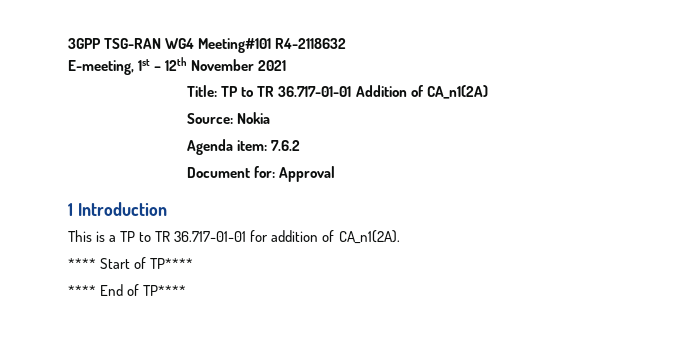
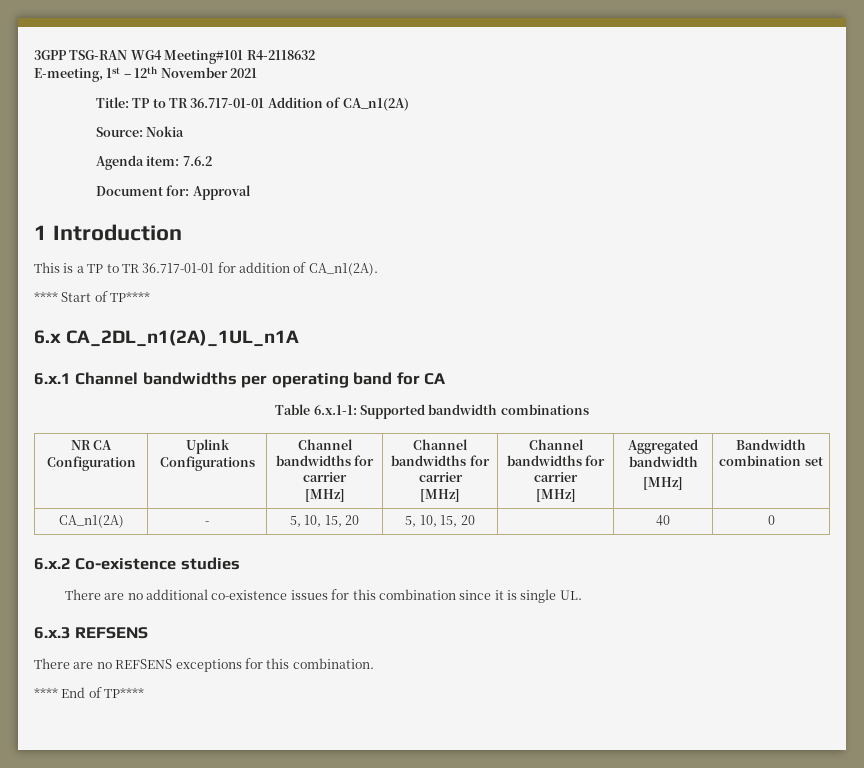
(194, 263) none -> [34,330,300,347] [34,372,446,388] [275,404,589,419] [70,440,113,450] [46,456,136,471] [185,439,230,454] [159,456,255,471] [297,439,353,450] [275,455,375,466] [303,472,347,482] [304,489,345,502] [413,439,468,450] [391,455,490,466] [418,472,463,482] [420,489,460,502] [528,439,584,450] [506,455,606,466] [534,472,578,482] [535,489,576,502] [628,439,698,454] [628,456,698,467] [643,477,683,490] [736,439,806,450] [719,455,823,466] [58,515,124,528] [204,521,209,525] [289,515,360,527] [405,515,475,527] [656,515,670,526] [767,515,775,525] [34,557,240,570] [64,589,582,603] [34,627,149,639] [34,658,374,672] // 6.x CA_2DL_n1(2A)_1UL_n1A // 6.x.1 Channel bandwidths per operating band for CA // Table 6.x.1-1: Supported bandwidth combinations // NR CA Configuration | Uplink Configurations | Channel bandwidths for carrier // [MHz] | Channel bandwidths for carrier // [MHz] | Channel bandwidths for carrier // [MHz] | Aggregated bandwidth // [MHz] | Bandwidth combination set // CA_n1(2A) | - | 5, 10, 15, 20 | 5, 10, 15, 20 | | 40 | 0 // 6.x.2 Co-existence studies // There are no additional co-existence issues for this combination since it is single UL. // 6.x.3 REFSENS // There are no REFSENS exceptions for this combination.

